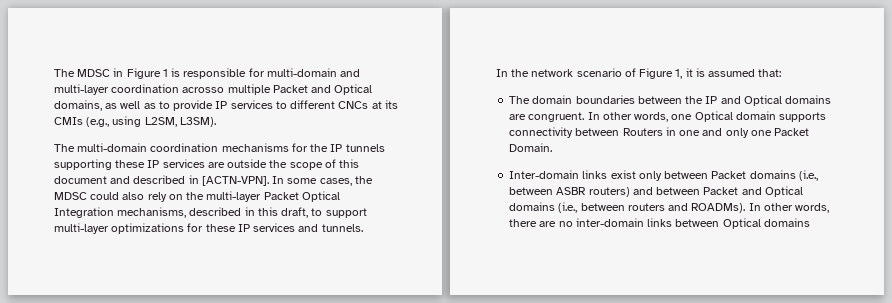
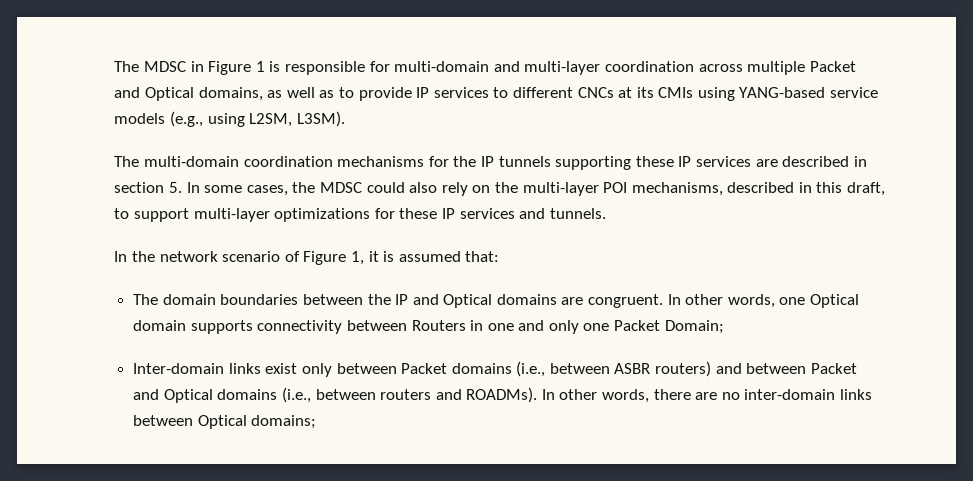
[182,87,225,93] acrosso -> [698,64,743,72] across
(83, 121) none -> [697,87,879,101] [114,113,166,124] using YANG-based service models
[227,159,360,170] [53,175,269,186] outside the scope of this document and described in [ACTN-VPN]. -> [782,156,867,167] [114,182,183,193] described in section 5.
[263,191,340,202] [53,207,114,218] Packet Optical Integration -> [603,182,628,193] POI
[509,143,553,152] Domain. -> [664,320,724,334] Domain;
[763,218,810,227] domains -> [251,415,317,429] domains;

